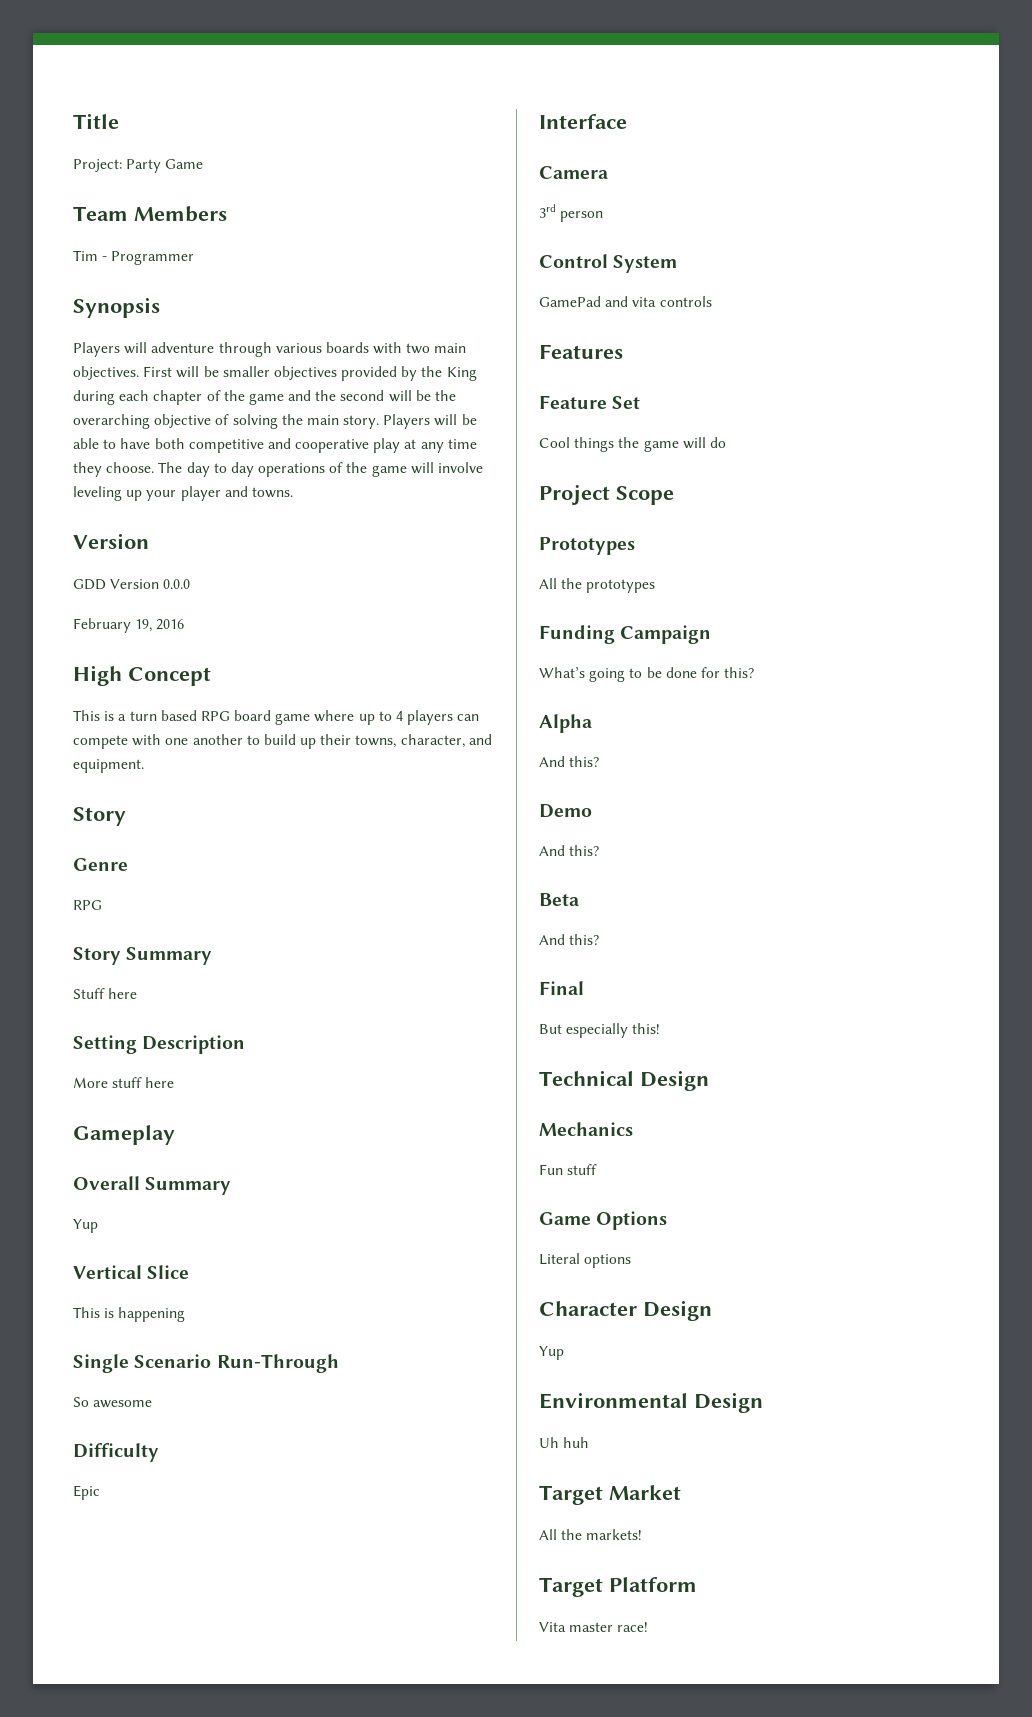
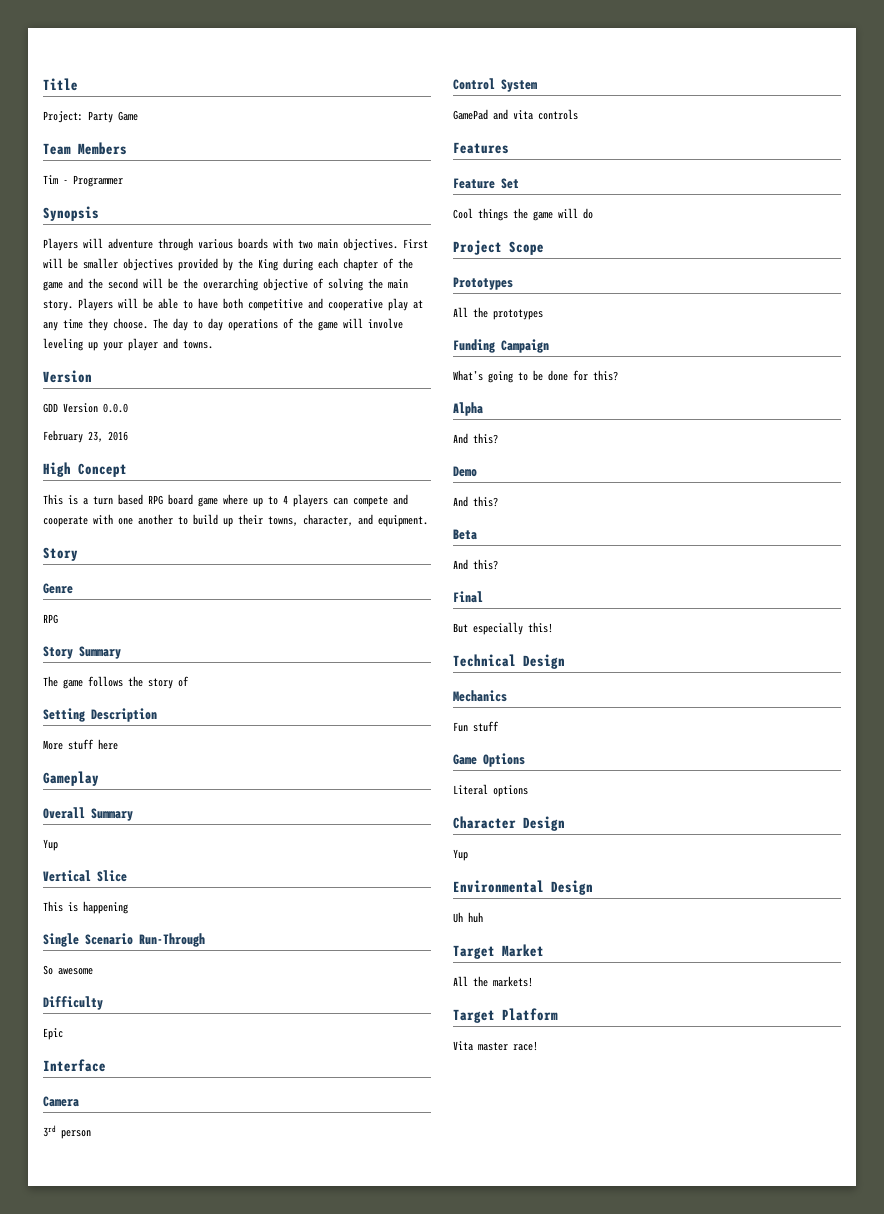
[135,619,153,632] 19, -> [88,431,103,442] 23,
(128, 742) none -> [393,494,408,505] [43,516,88,527] and cooperate
[73,988,138,999] Stuff here -> [43,676,189,689] The game follows the story of

